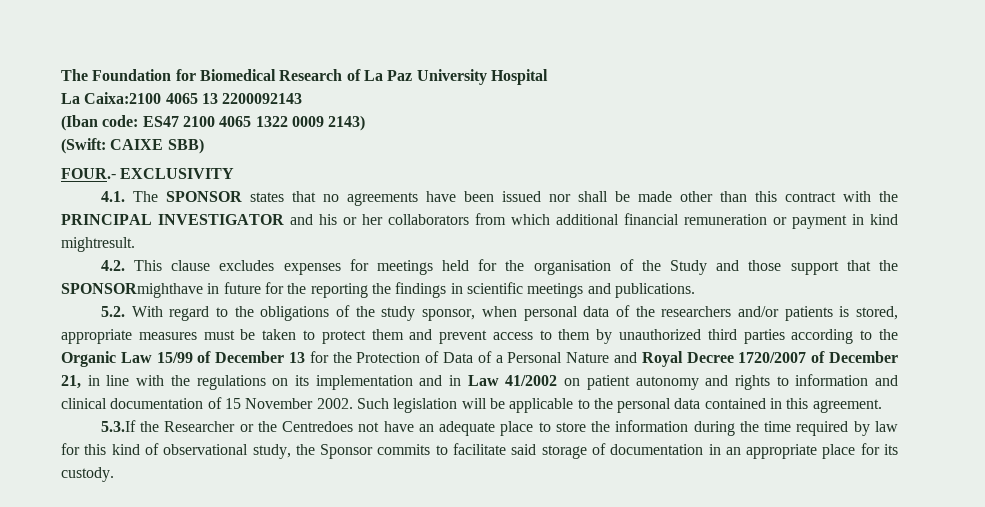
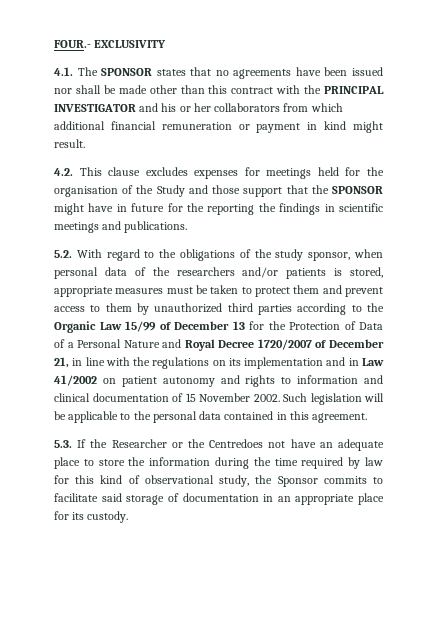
[61,69,548,85] [61,92,303,104] [61,115,366,131] [61,138,204,154] The Foundation for Biomedical Research of La Paz University Hospital // La Caixa:2100 4065 13 2200092143 // (Iban code: ES47 2100 4065 1322 0009 2143) // (Swift: CAIXE SBB) // -> (54, 44) none
[61,237,135,252] mightresult. -> [353,121,383,133] [54,139,85,148] might result.
[61,283,203,298] SPONSORmighthave -> [332,186,383,194] [54,203,114,215] SPONSOR might have
[100,420,136,432] 5.3.If -> [54,439,87,448] 5.3. If

